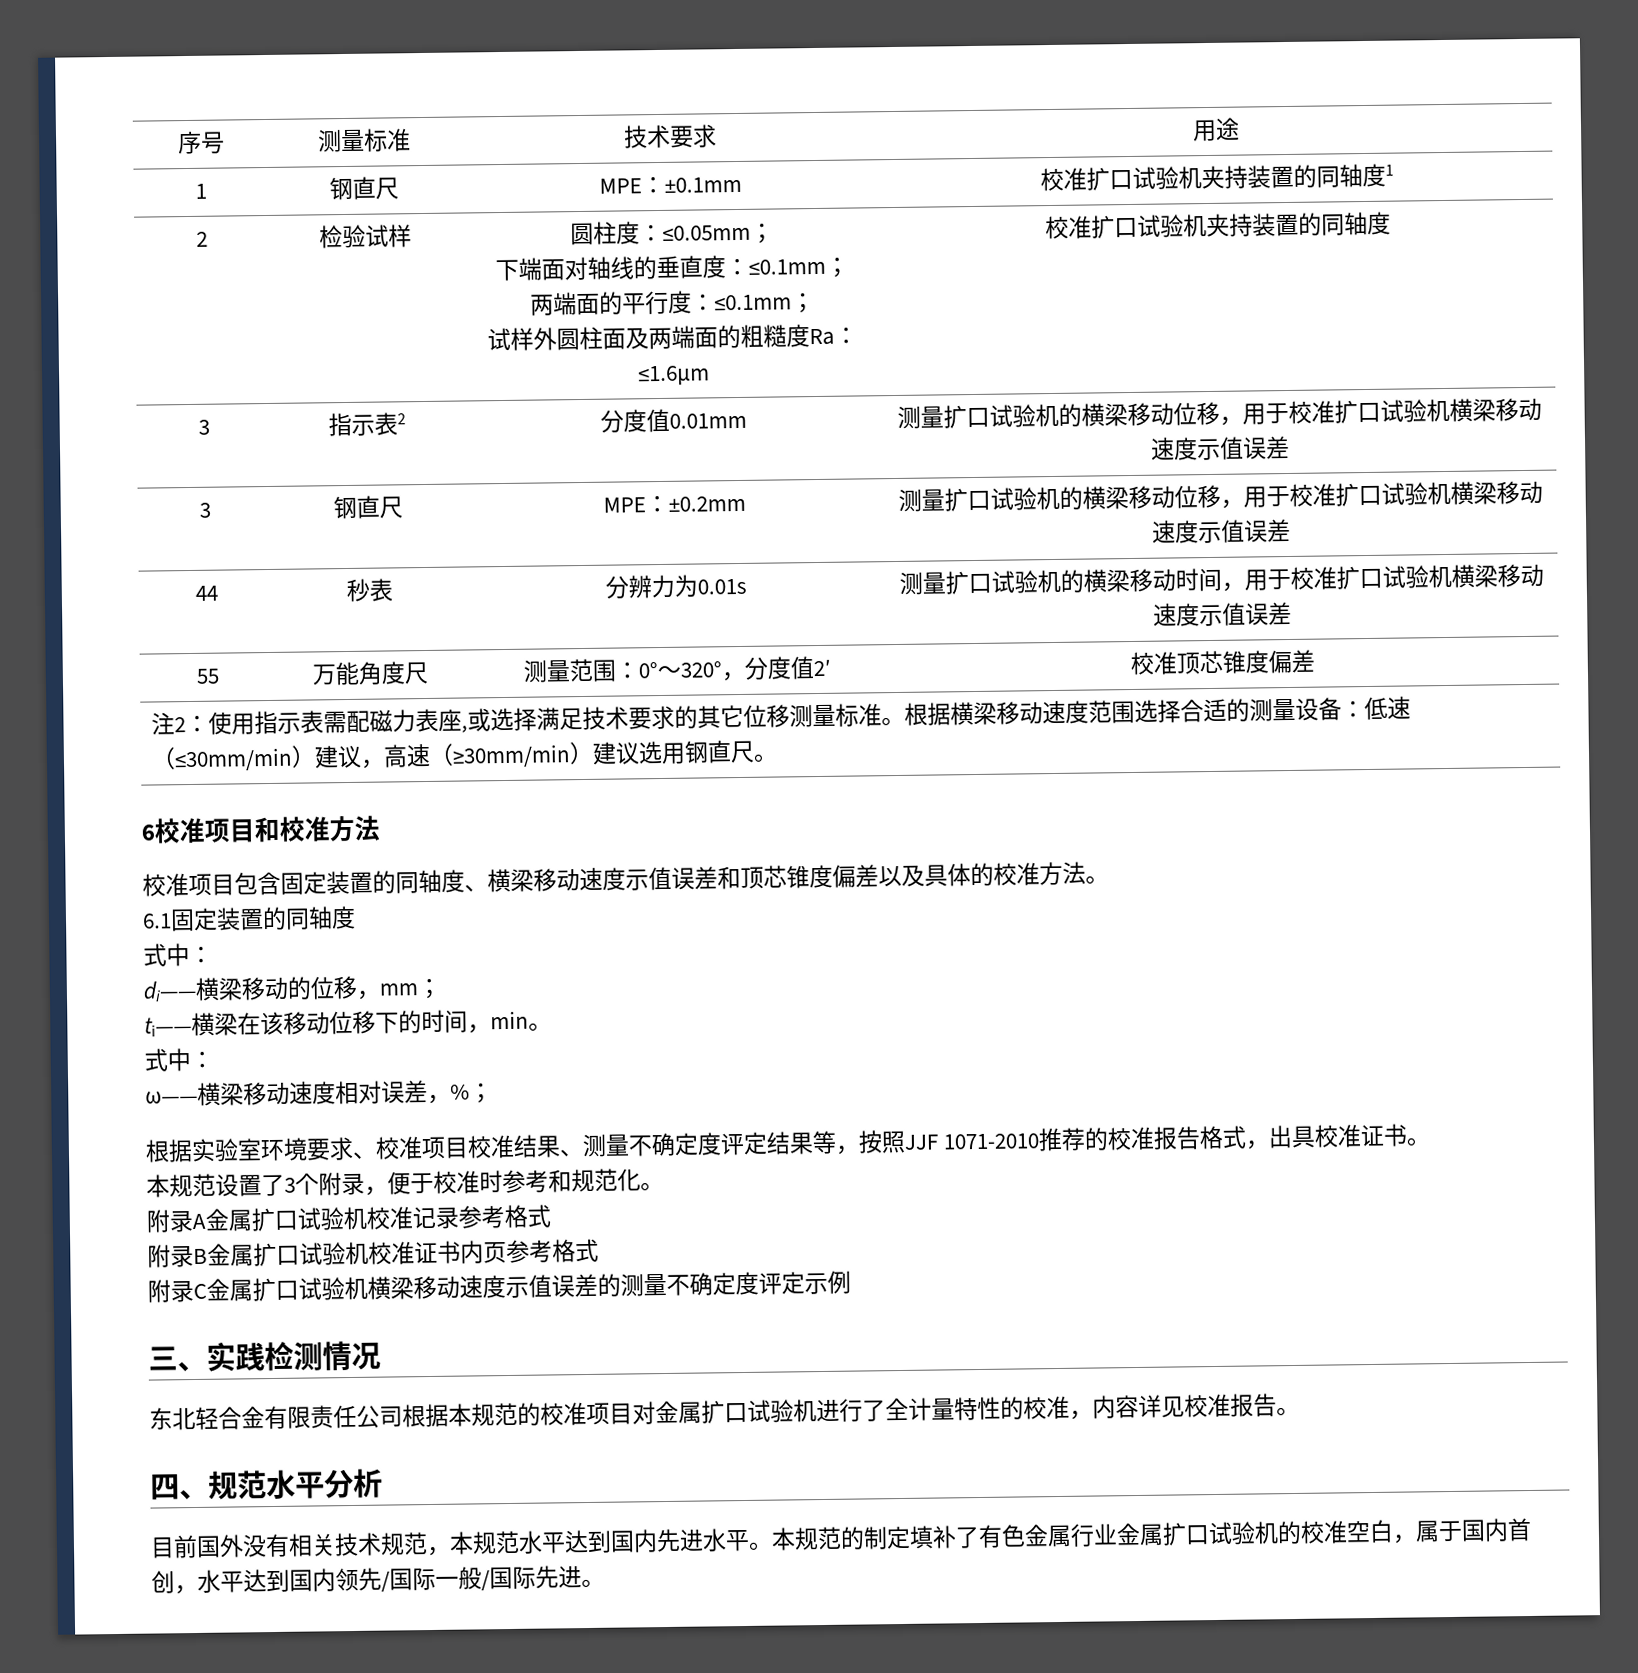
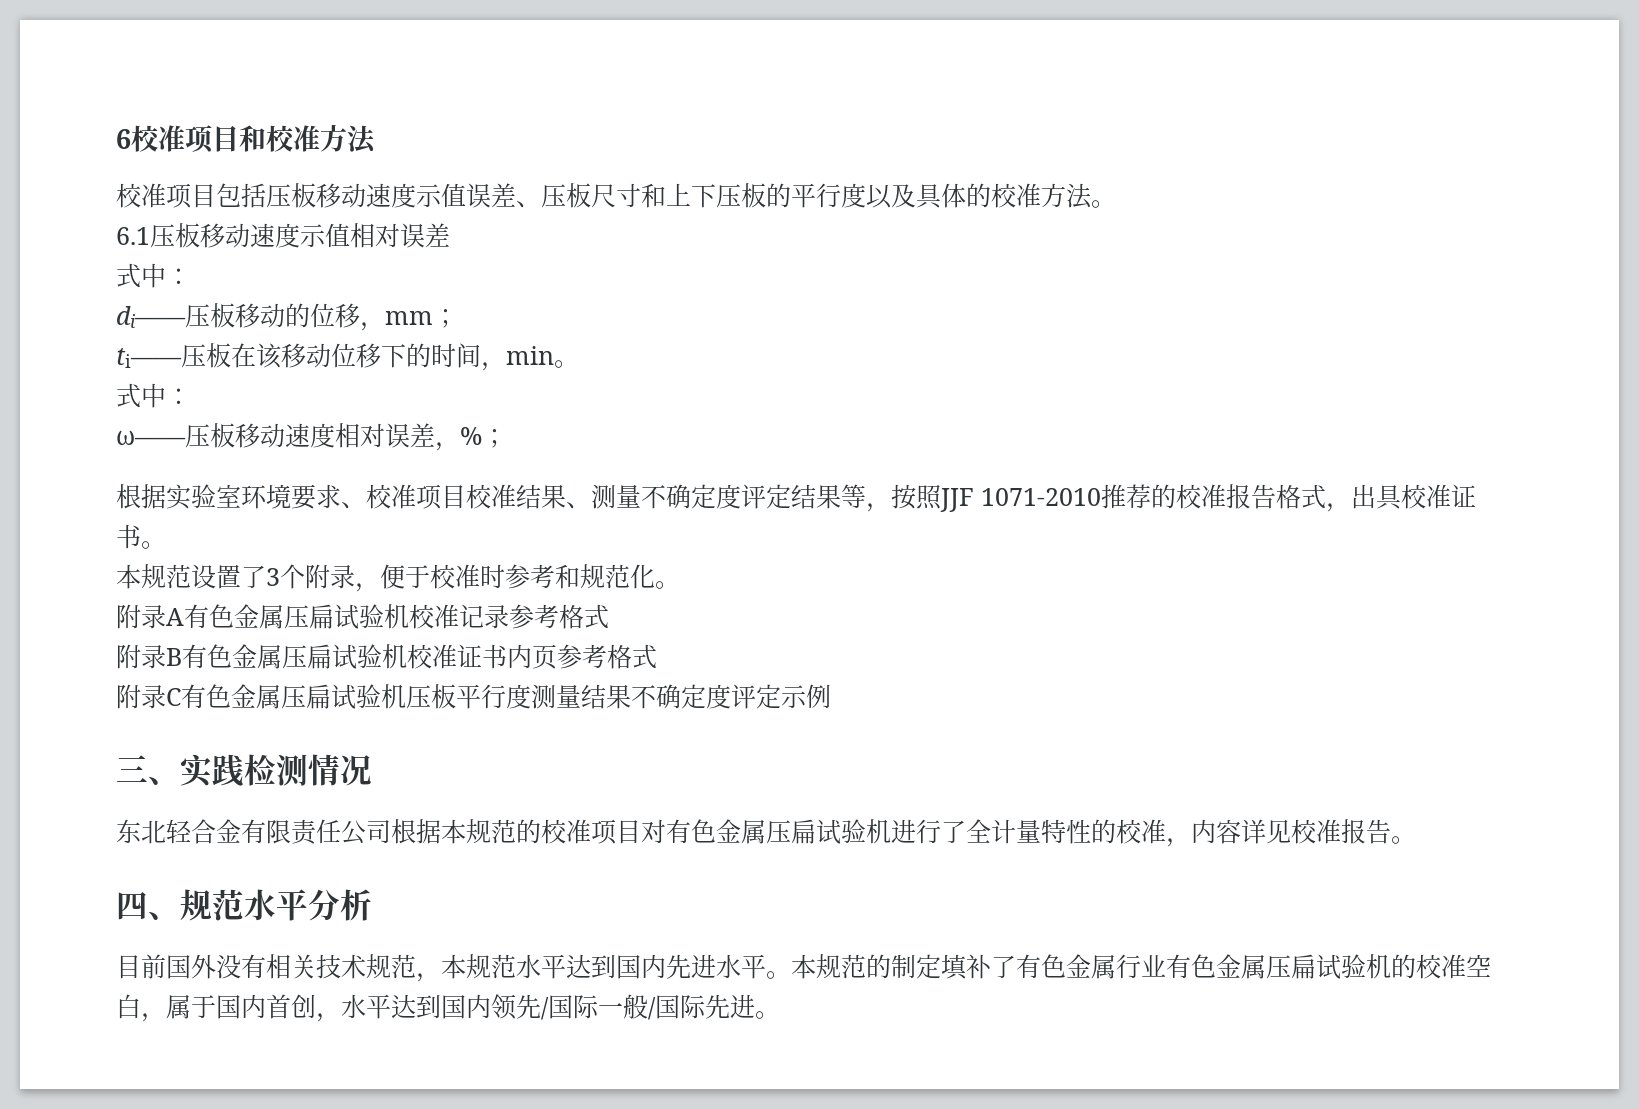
[176,130,225,155] [316,128,411,153] [623,124,718,149] [1192,117,1240,142] [195,183,207,199] [329,176,399,201] [599,176,743,194] [1039,163,1394,192] [196,231,208,247] [318,224,412,249] [569,221,774,246] [494,255,849,282] [530,290,816,316] [487,324,859,352] [636,365,710,386] [1044,211,1391,240] [198,419,210,435] [328,412,406,437] [600,408,748,433] [897,397,1542,429] [1150,435,1290,461] [199,502,211,518] [333,495,403,520] [603,495,747,513] [898,480,1543,512] [1152,518,1291,544] [194,585,218,601] [345,578,393,603] [604,574,747,599] [899,563,1544,595] [1153,601,1292,627] [195,668,220,684] [312,661,429,686] [522,656,831,683] [1130,649,1315,676] [151,696,1412,736] [151,740,779,772] 序号 | 测量标准 | 技术要求 | 用途 // 1 | 钢直尺 | MPE：±0.1mm | 校准扩口试验机夹持装置的同轴度1 // 2 | 检验试样 | 圆柱度：≤0.05mm； // 下端面对轴线的垂直度：≤0.1mm； // 两端面的平行度：≤0.1mm； // 试样外圆柱面及两端面的粗糙度Ra：≤1.6μm | 校准扩口试验机夹持装置的同轴度 // 3 | 指示表2 | 分度值0.01mm | 测量扩口试验机的横梁移动位移，用于校准扩口试验机横梁移动速度示值误差 // 3 | 钢直尺 | MPE：±0.2mm | 测量扩口试验机的横梁移动位移，用于校准扩口试验机横梁移动速度示值误差 // 44 | 秒表 | 分辨力为0.01s | 测量扩口试验机的横梁移动时间，用于校准扩口试验机横梁移动速度示值误差 // 55 | 万能角度尺 | 测量范围：0°～320°，分度值2′ | 校准顶芯锥度偏差 // 注2：使用指示表需配磁力表座,或选择满足技术要求的其它位移测量标准。根据横梁移动速度范围选择合适的测量设备：低速（≤30mm/min）建议，高速（≥30mm/min）建议选用钢直尺。 // -> (116, 139) none
[257,864,879,896] 含固定装置的同轴度、横梁移动速度示值误差和顶芯锥度偏差 -> [241,183,866,208] 括压板移动速度示值误差、压板尺寸和上下压板的平行度
[170,905,356,932] 固定装置的同轴度 -> [150,223,450,248] 压板移动速度示值相对误差
[195,977,243,1001] 横梁 -> [185,303,235,328] 压板
[191,1012,238,1037] 横梁 -> [181,343,231,368] 压板
[197,1082,244,1106] 横梁 -> [185,423,235,448] 压板
[205,1207,298,1232] 金属扩口 -> [184,604,334,629] 有色金属压扁
[207,1242,300,1267] 金属扩口 -> [182,644,332,669] 有色金属压扁
[206,1273,667,1302] 金属扩口试验机横梁移动速度示值误差的测量 -> [181,684,631,709] 有色金属压扁试验机压板平行度测量结果
[655,1400,748,1424] 金属扩口 -> [666,819,816,844] 有色金属压扁
[1116,1522,1210,1546] 金属扩口 -> [1166,954,1316,979] 有色金属压扁

